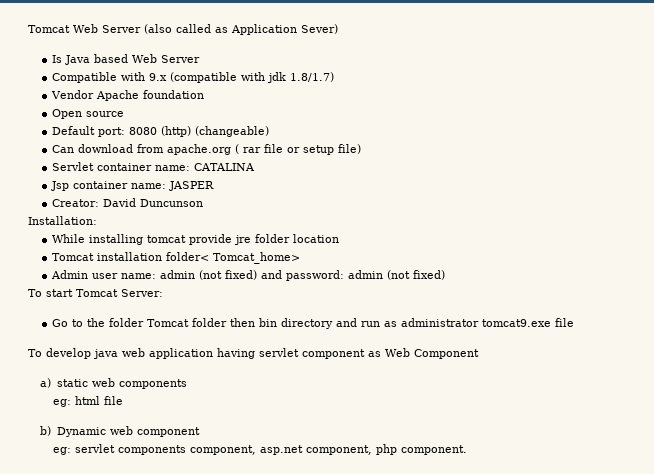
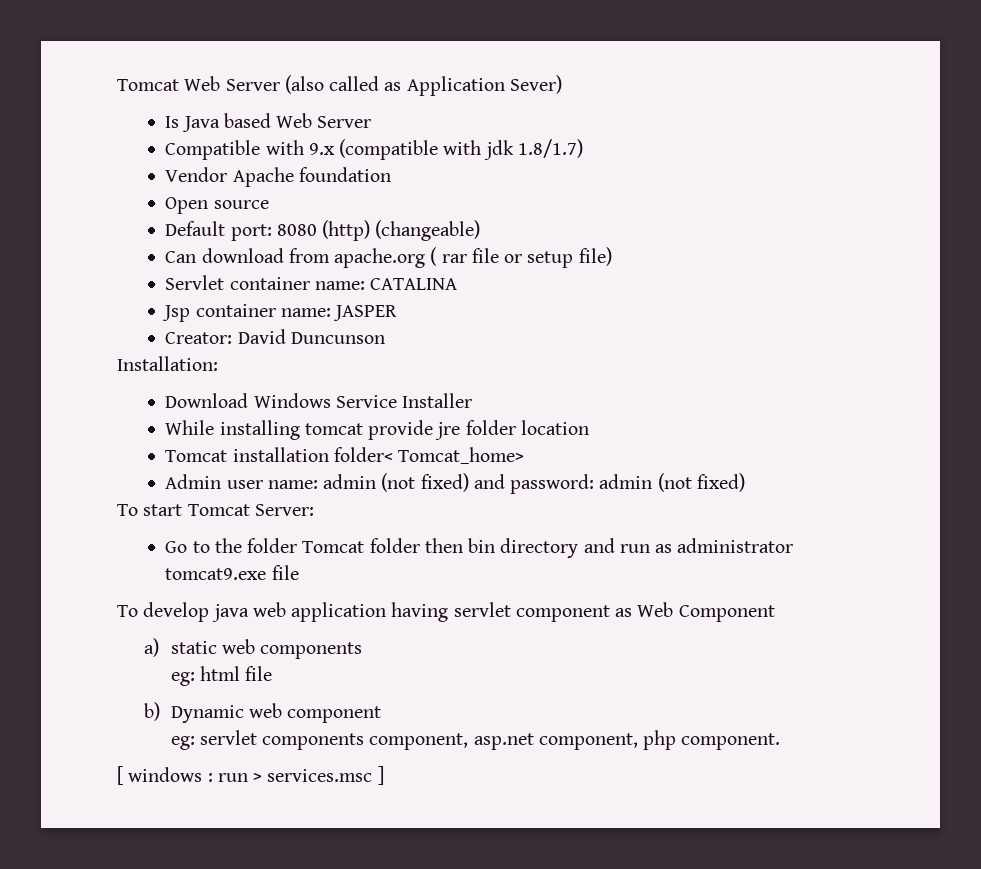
(97, 220) none -> [165,393,473,408] // Download Windows Service Installer
(467, 450) none -> [117,766,384,785] // [ windows : run > services.msc ]

